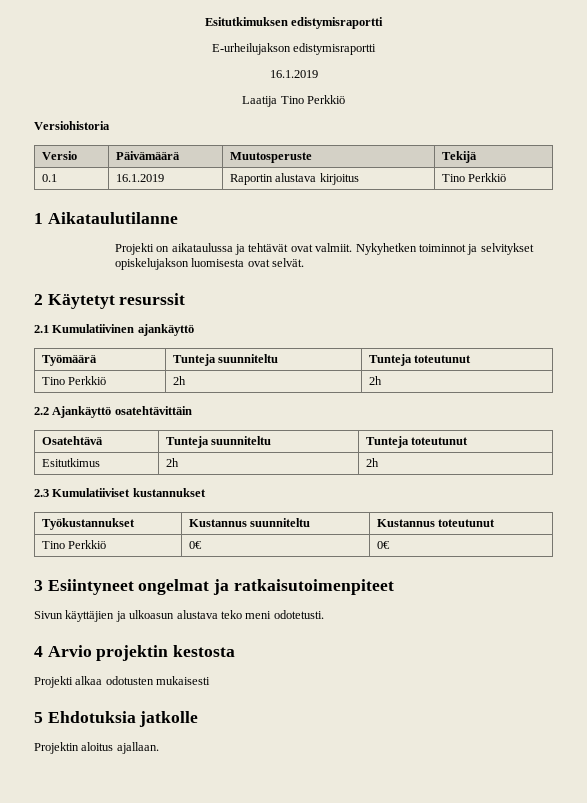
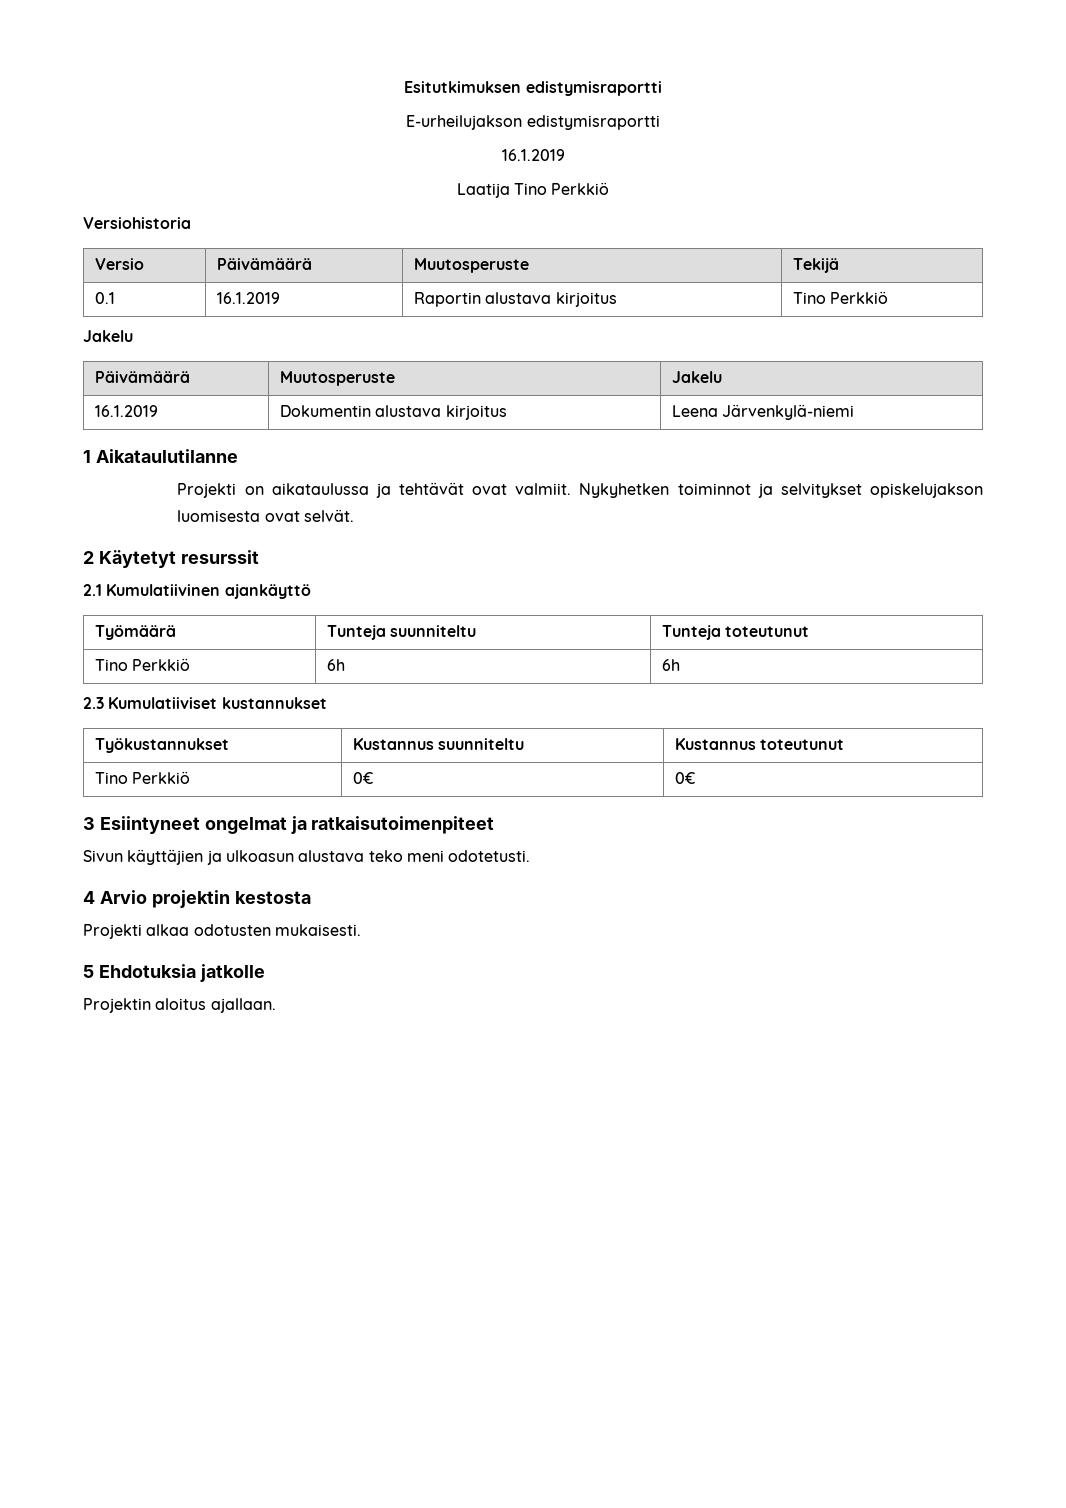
(507, 177) none -> [83,330,133,342] [95,371,191,383] [280,371,396,386] [672,371,723,383] [95,405,159,417] [280,405,507,420] [672,404,855,420] // Jakelu // Päivämäärä | Muutosperuste | Jakelu // 16.1.2019 | Dokumentin alustava kirjoitus | Leena Järvenkylä-niemi
[172,376,186,385] [368,376,382,385] [34,406,192,418] [41,436,103,445] [165,436,272,448] [365,436,469,448] [41,458,100,467] [165,458,179,467] [365,458,379,467] 2h | 2h // 2.2 Ajankäyttö osatehtävittäin // Osatehtävä | Tunteja suunniteltu | Tunteja toteutunut // Esitutkimus | 2h | 2h -> [327,659,346,671] [662,659,681,671] 6h | 6h
[156,676,211,685] mukaisesti -> [274,924,361,936] mukaisesti.

